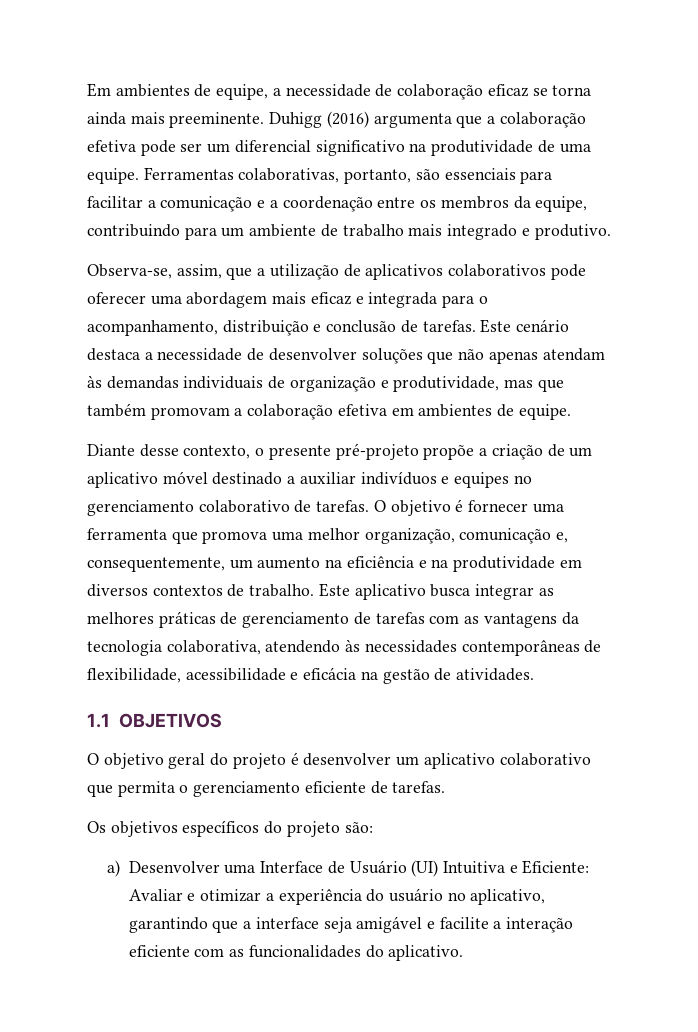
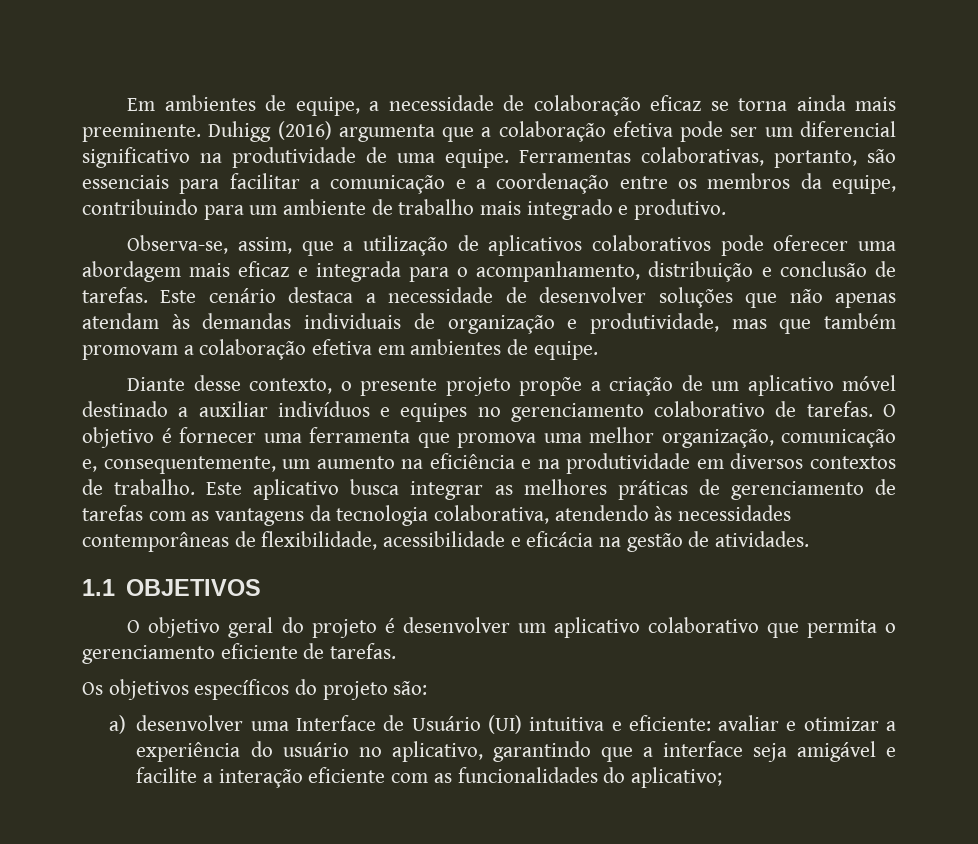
[335,443,419,460] pré-projeto -> [445,377,511,396] projeto
[128,861,220,873] Desenvolver -> [136,715,244,731] desenvolver
[443,860,590,874] [128,889,183,901] Intuitiva e Eficiente: Avaliar -> [529,715,780,731] intuitiva e eficiente: avaliar
[388,945,464,961] aplicativo. -> [630,767,722,788] aplicativo;

